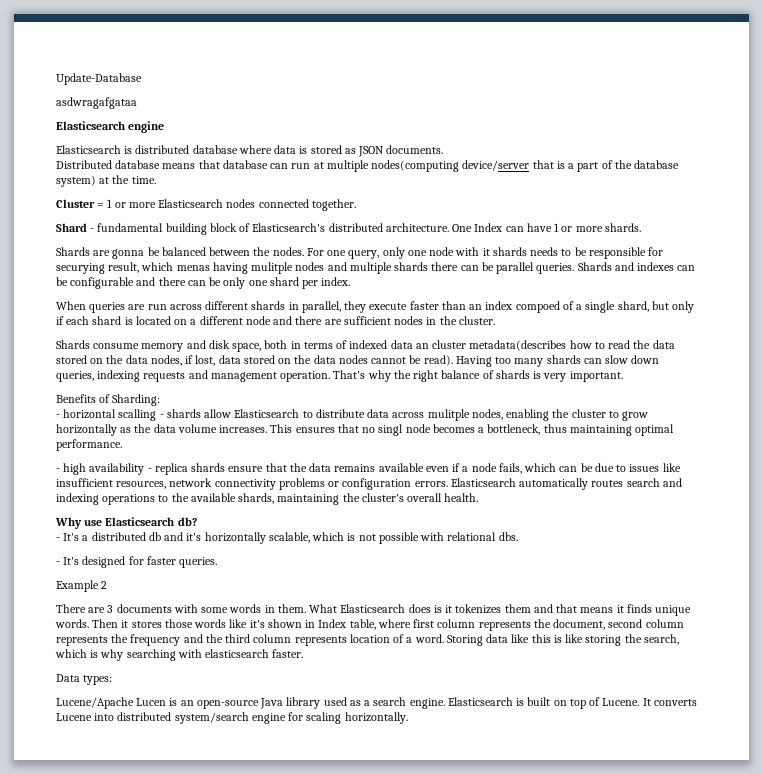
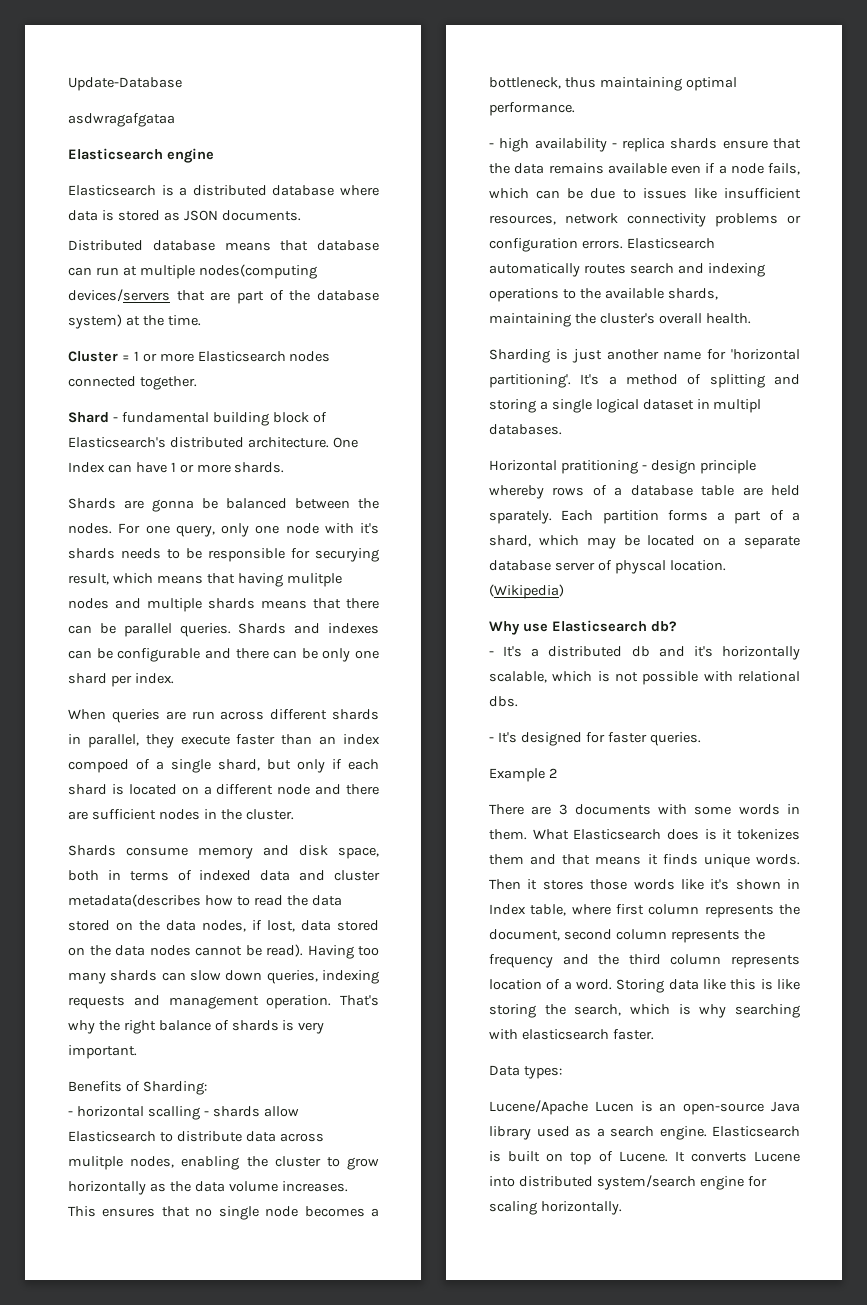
(133, 150) none -> [179,187,188,196] a
[462,160,575,171] device/server that is a -> [68,289,231,302] devices/servers that are
[482,248,490,256] it -> [360,523,379,534] it's
[176,265,210,271] menas -> [156,573,235,584] means that
(429, 266) none -> [261,598,341,609] means that
[415,343,429,349] an -> [299,870,326,881] and
[378,424,404,436] singl -> [218,1206,259,1220] single
(479, 497) none -> [489,349,800,363] [489,374,800,388] [489,399,762,413] [489,424,562,435] [489,460,756,474] [489,485,800,499] [489,510,800,524] [489,535,800,549] [489,560,726,574] [489,584,564,599] // Sharding is just another name for 'horizontal partitioning'. It's a method of splitting and storing a single logical dataset in multipl databases. // Horizontal pratitioning - design principle whereby rows of a database table are held sparately. Each partition forms a part of a shard, which may be located on a separate database server of physcal location. (Wikipedia)

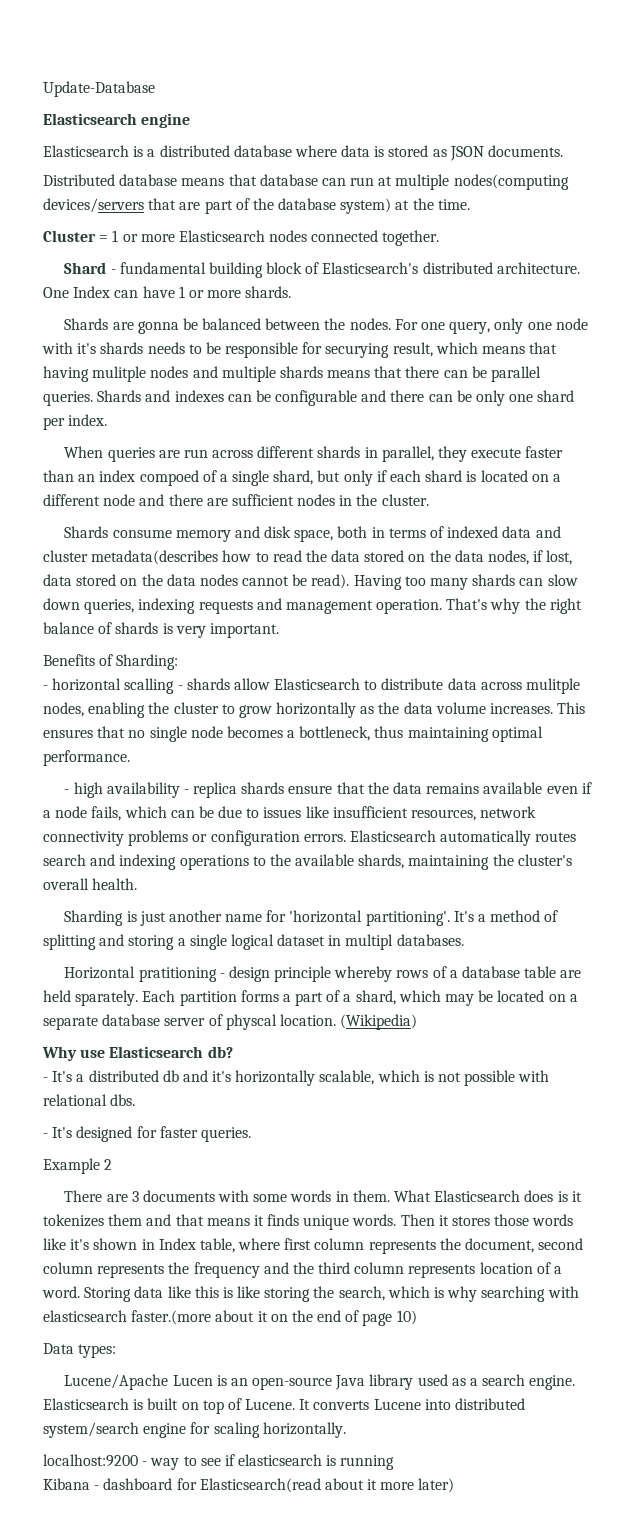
[68,113,175,127] // asdwragafgataa -> (155, 89) none
[612,1029,654,1040] faster. -> [131,1310,417,1326] faster.(more about it on the end of page 10)
(622, 1208) none -> [43,1454,395,1470] [43,1478,455,1493] // localhost:9200 - way to see if elasticsearch is running // Kibana - dashboard for Elasticsearch(read about it more later)

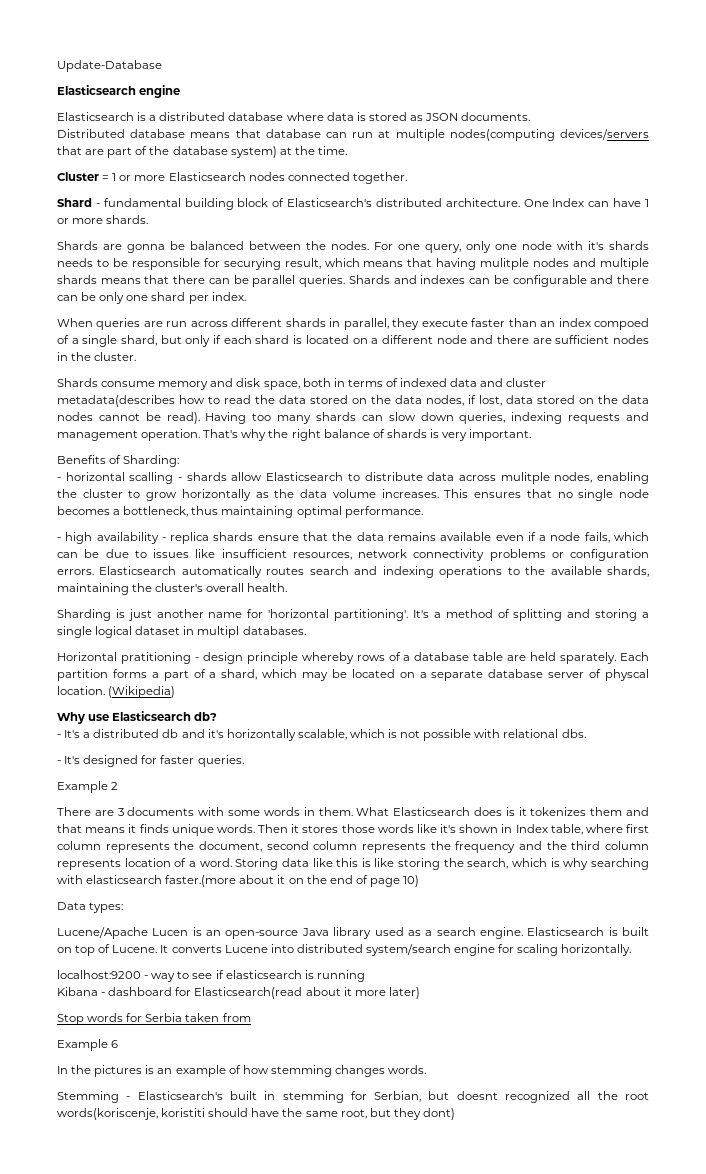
(455, 1485) none -> [57,1013,251,1025] [57,1039,119,1051] [57,1065,427,1077] [57,1091,649,1103] [57,1108,455,1120] // Stop words for Serbia taken from // Example 6 // In the pictures is an example of how stemming changes words. // Stemming - Elasticsearch's built in stemming for Serbian, but doesnt recognized all the root words(koriscenje, koristiti should have the same root, but they dont)

